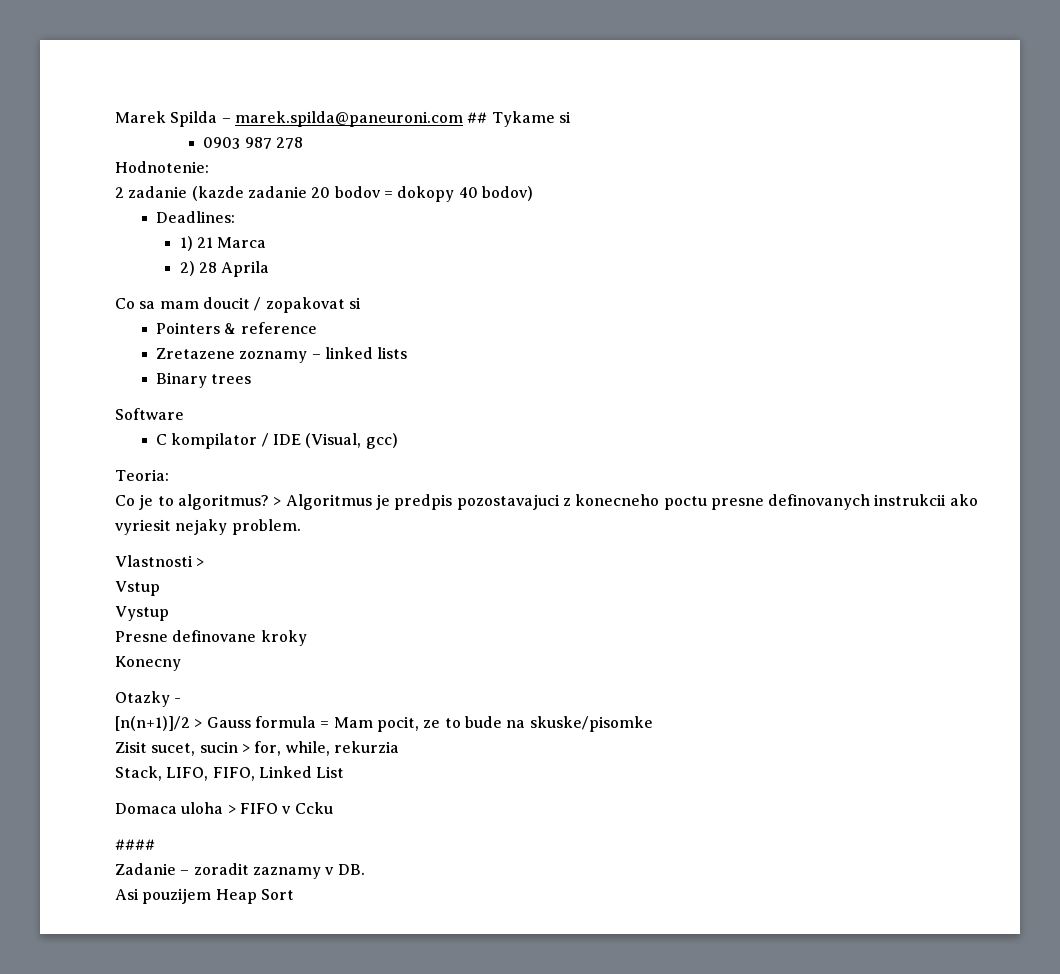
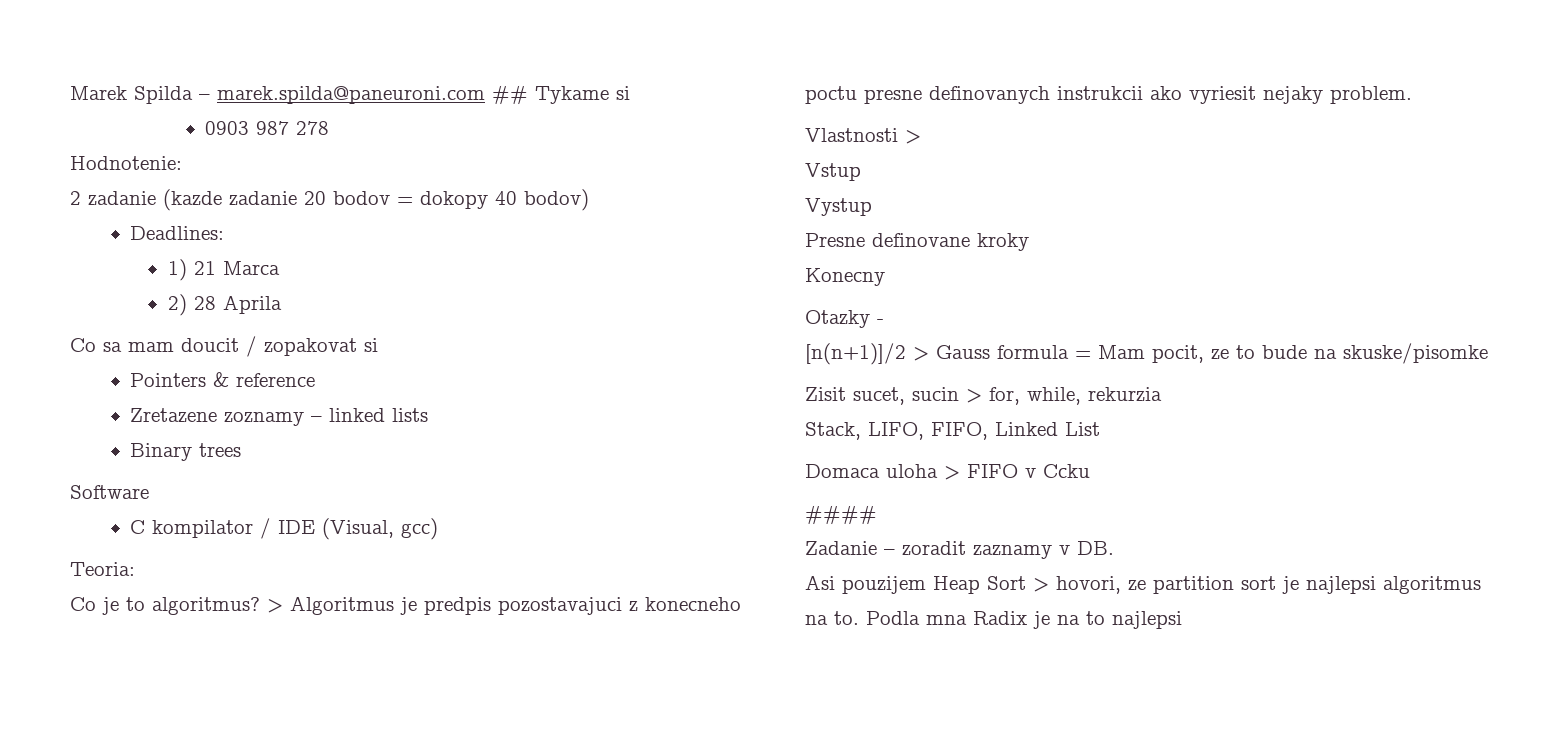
(294, 894) none -> [1033,576,1481,594] [805,611,1182,629] > hovori, ze partition sort je najlepsi algoritmus na to. Podla mna Radix je na to najlepsi

